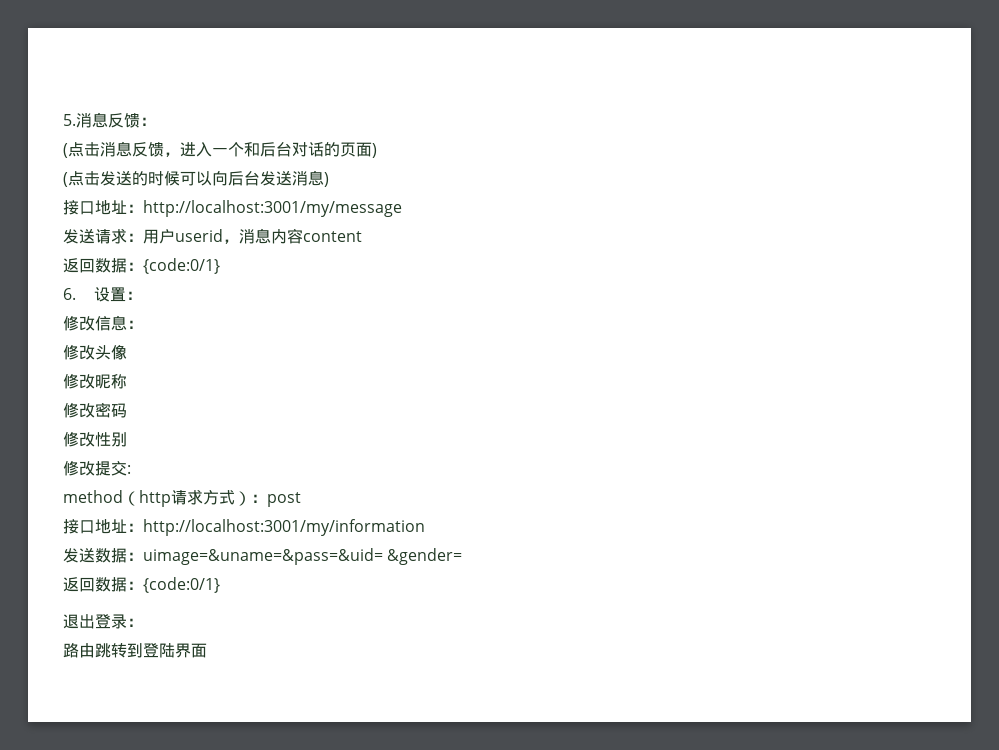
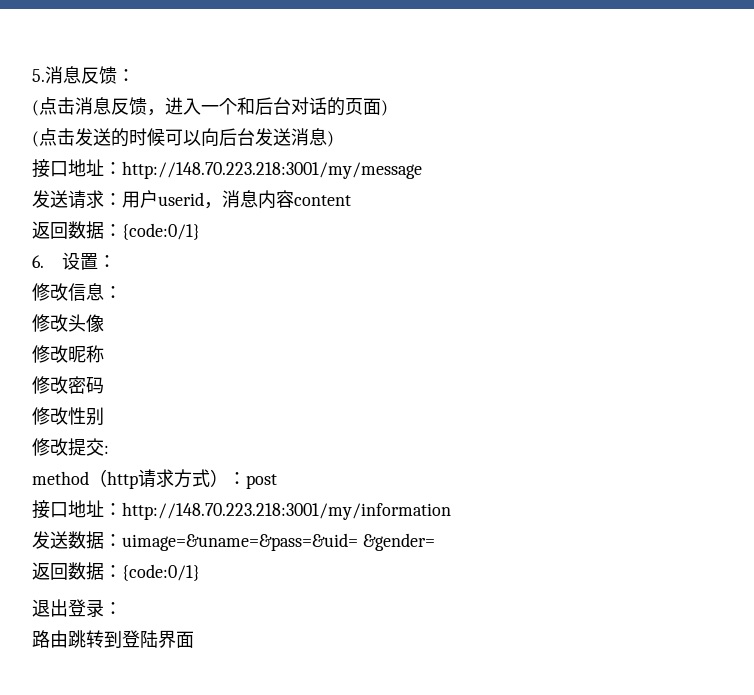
[143,200,402,217] http://localhost:3001/my/message -> [122,161,422,179] http://148.70.223.218:3001/my/message
[143,519,425,536] http://localhost:3001/my/information -> [122,502,451,520] http://148.70.223.218:3001/my/information

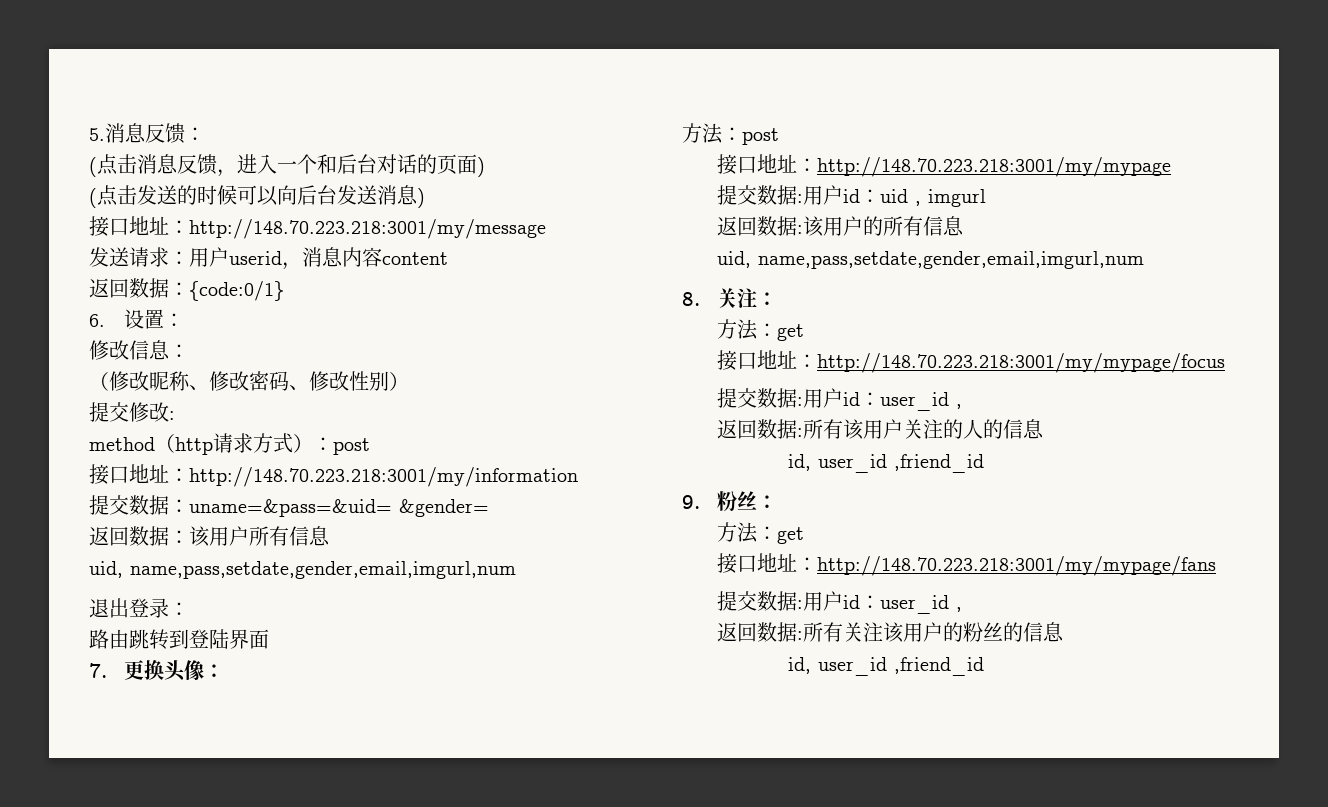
[32,314,104,332] 修改头像 // -> [89,372,109,391] （
(104, 354) // -> [189,385,209,390] 、
(104, 385) // -> [289,385,309,390] 、
[32,438,104,456] // 修改提交 -> [389,372,409,391] [89,402,169,422] ） // 提交修改
[32,531,358,551] 发送数据：uimage=&uname=&pass=&uid= -> [89,495,392,517] 提交数据：uname=&pass=&uid=
[122,564,200,581] {code:0/1} -> [189,526,330,547] [89,561,516,579] 该用户所有信息 // uid, name,pass,setdate,gender,email,imgurl,num
(194, 639) none -> [89,659,225,681] [682,123,779,145] [717,154,1172,177] [717,185,987,207] [717,216,965,237] [717,251,1145,269] [682,288,778,308] [717,319,805,341] [717,350,1226,373] [717,388,963,411] [717,419,1045,440] [787,454,984,473] [682,491,778,512] [717,522,805,544] [717,553,1217,576] [717,591,963,614] [717,622,1065,643] [787,657,984,676] // 7.更换头像： // 方法：post // 接口地址：http://148.70.223.218:3001/my/mypage // 提交数据:用户id：uid , imgurl // 返回数据:该用户的所有信息 // uid, name,pass,setdate,gender,email,imgurl,num // 8.关注： // 方法：get // 接口地址：http://148.70.223.218:3001/my/mypage/focus // 提交数据:用户id：user_id , // 返回数据:所有该用户关注的人的信息 // id, user_id ,friend_id // 9.粉丝： // 方法：get // 接口地址：http://148.70.223.218:3001/my/mypage/fans // 提交数据:用户id：user_id , // 返回数据:所有关注该用户的粉丝的信息 // id, user_id ,friend_id

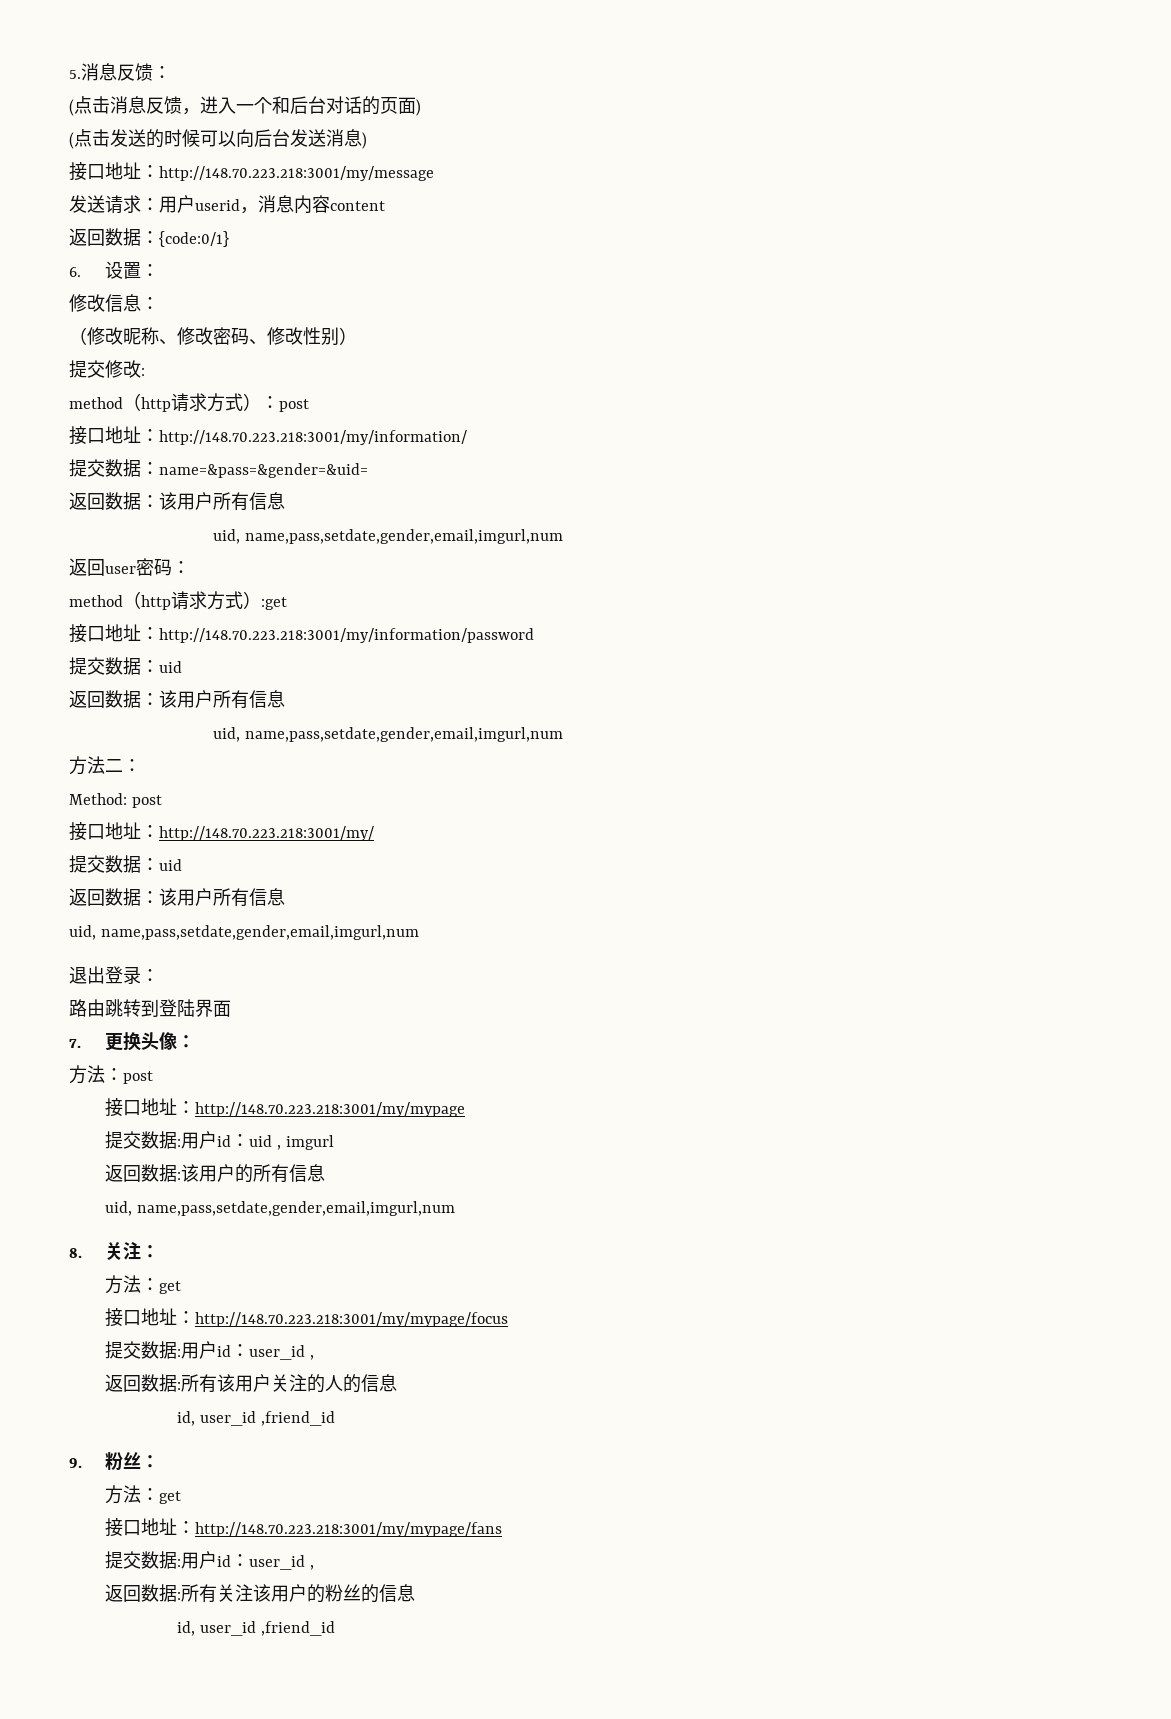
[189,467,578,487] [89,495,489,517] http://148.70.223.218:3001/my/information // 提交数据：uname=&pass=&uid= &gender= -> [159,430,467,445] [69,459,368,478] [69,492,285,511] [212,529,563,544] [69,558,190,576] [69,591,287,610] [69,624,534,643] [69,657,182,675] [69,690,285,709] [212,727,563,742] [69,756,141,775] [69,793,162,808] [69,822,374,841] [69,855,182,873] http://148.70.223.218:3001/my/information/ // 提交数据：name=&pass=&gender=&uid= // 返回数据：该用户所有信息 // uid, name,pass,setdate,gender,email,imgurl,num // 返回user密码： // method（http请求方式）:get // 接口地址：http://148.70.223.218:3001/my/information/password // 提交数据：uid // 返回数据：该用户所有信息 // uid, name,pass,setdate,gender,email,imgurl,num // 方法二： // Method: post // 接口地址：http://148.70.223.218:3001/my/ // 提交数据：uid

